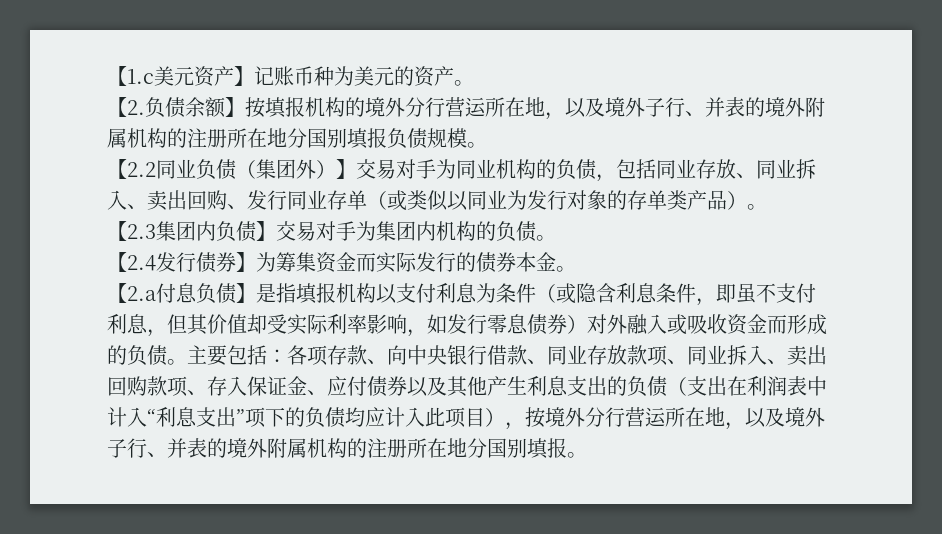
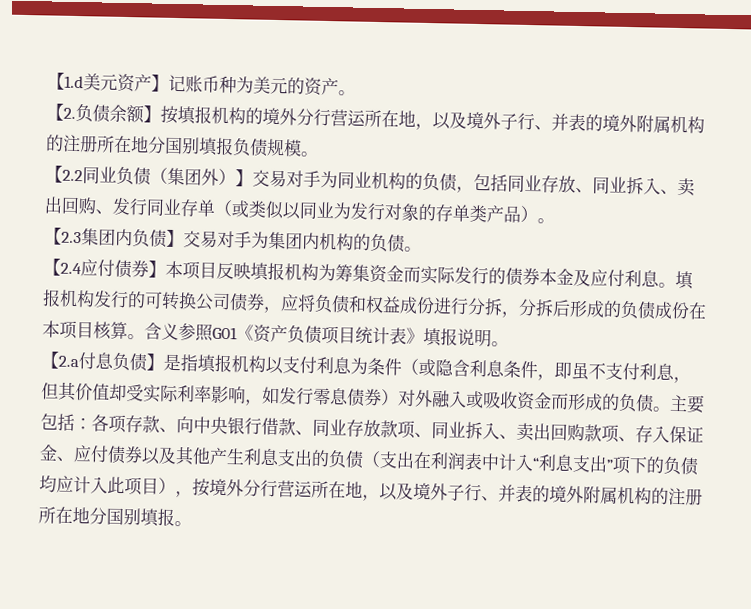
[107,66,154,86] 【1.c -> [47,72,84,90] 【1.d
[156,252,256,273] 发行债券】 -> [80,259,319,281] 应付债券】本项目反映填报机构
(556, 261) none -> [573,268,695,290] [42,289,707,320] [42,320,492,348] 及应付利息。填报机构发行的可转换公司债券，应将负债和权益成份进行分拆，分拆后形成的负债成份在本项目核算。含义参照G01《资产负债项目统计表》填报说明

